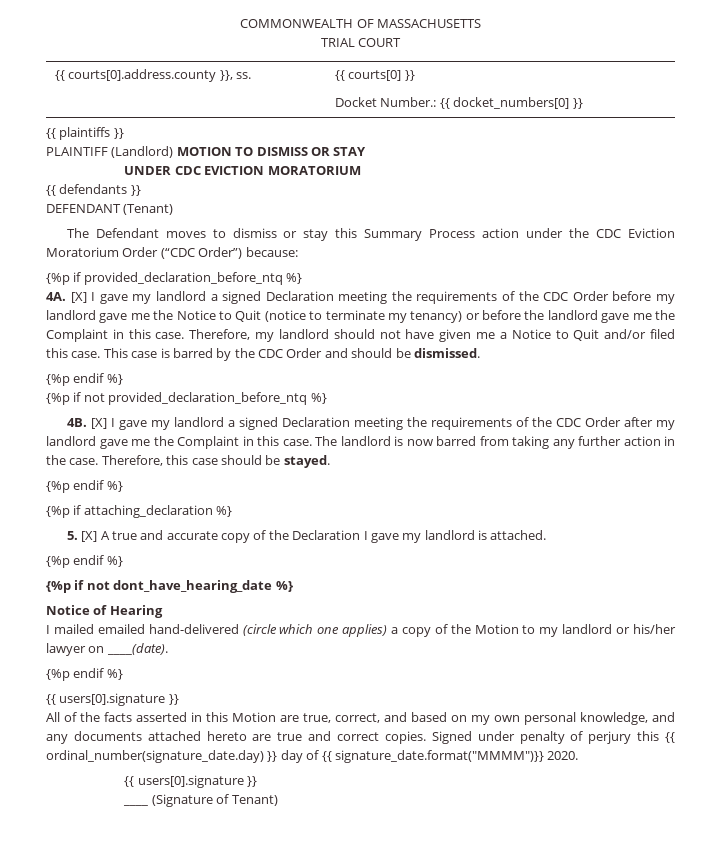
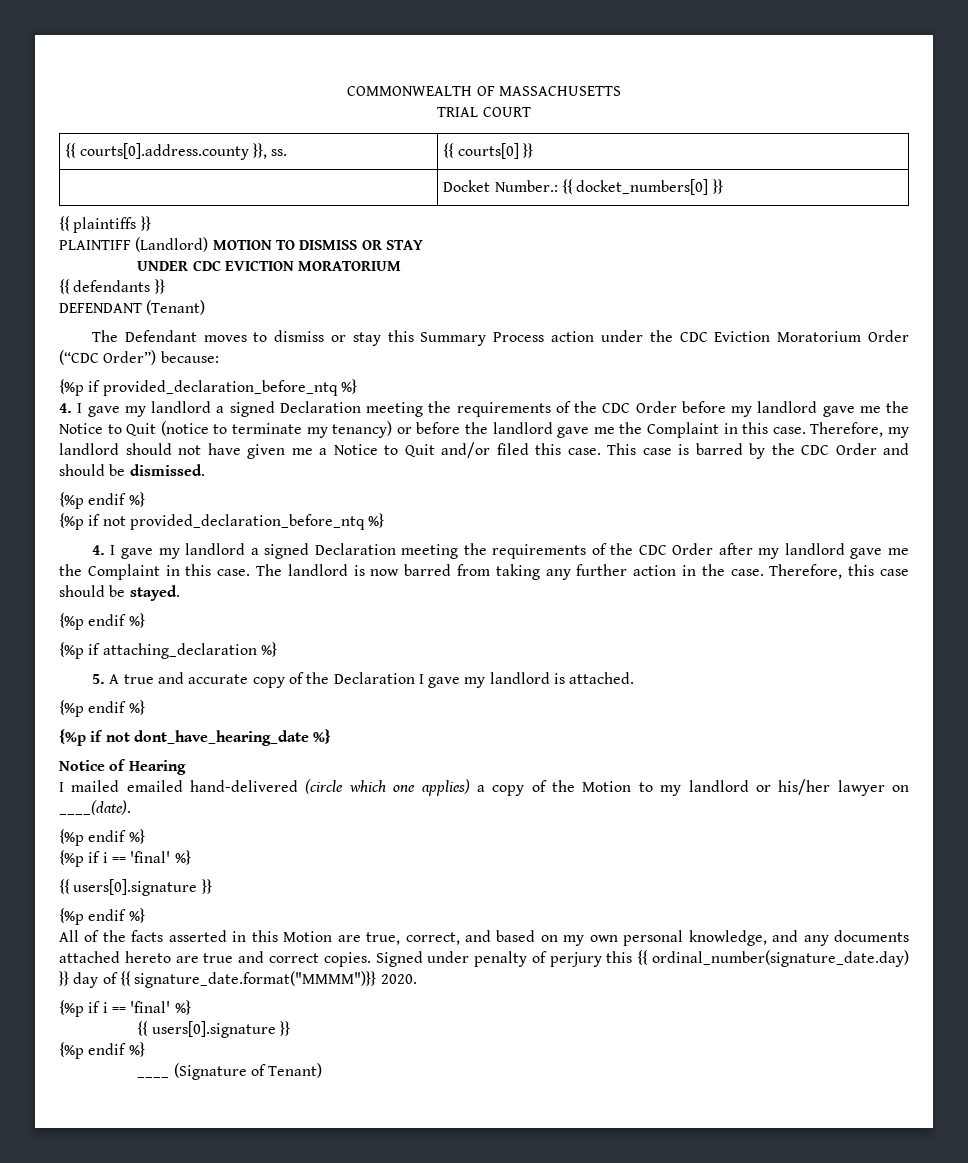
[46,292,87,303] 4A. [X] -> [59,403,72,413] 4.
[66,418,107,429] 4B. [X] -> [91,545,105,555] 4.
[81,531,98,542] [X] -> (105, 679) none
[46,693,179,706] // {{ users[0].signature }} -> [59,850,191,867] [59,879,212,896] [59,908,145,925] // {%p if i == 'final' %} // {{ users[0].signature }} // {%p endif %}
[124,775,258,788] // {{ users[0].signature }} -> [59,1000,191,1017] [137,1021,291,1038] [59,1042,145,1059] // {%p if i == 'final' %} // {{ users[0].signature }} // {%p endif %}

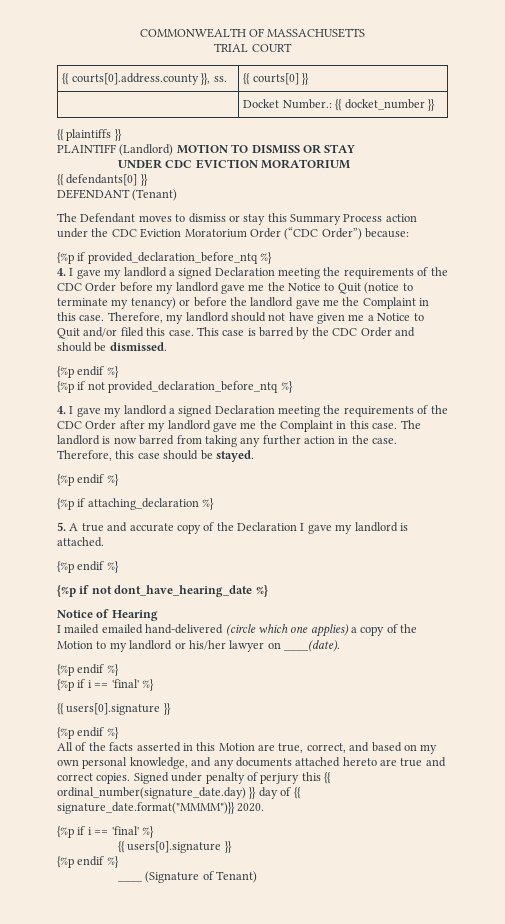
[576,179,709,195] docket_numbers[0] -> [344,99,425,110] docket_number
[73,280,151,292] defendants -> [66,174,138,186] defendants[0]

